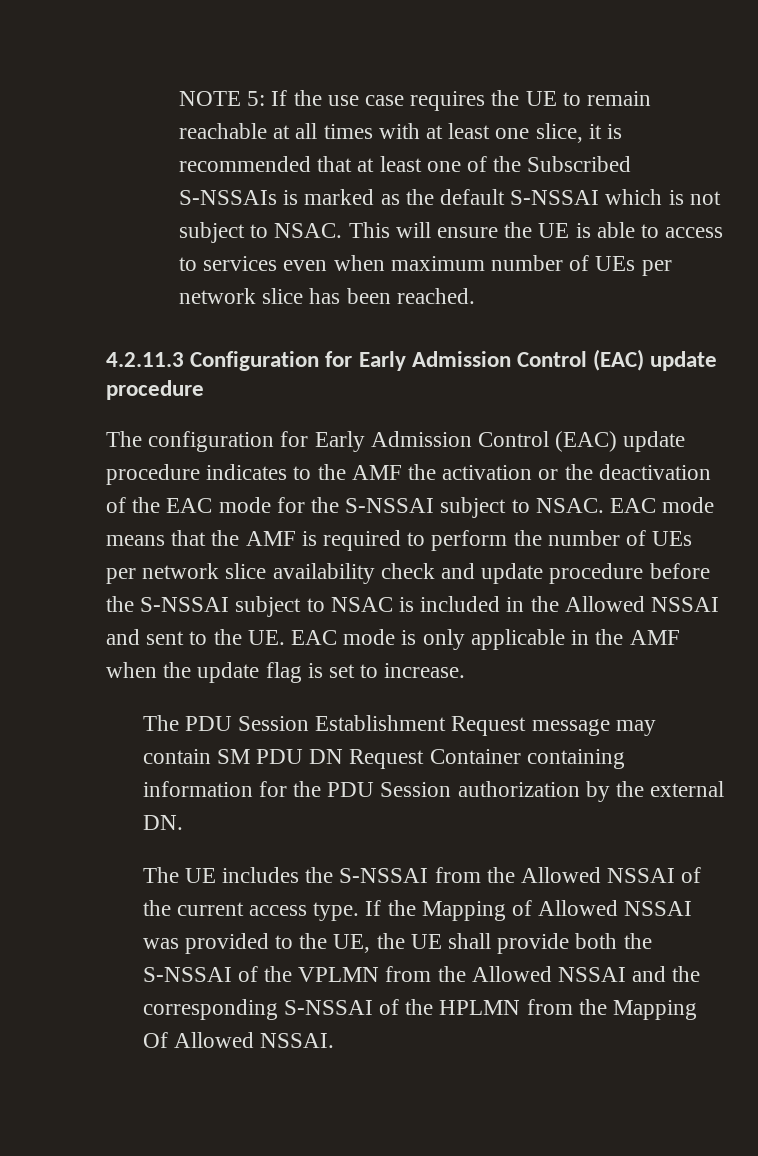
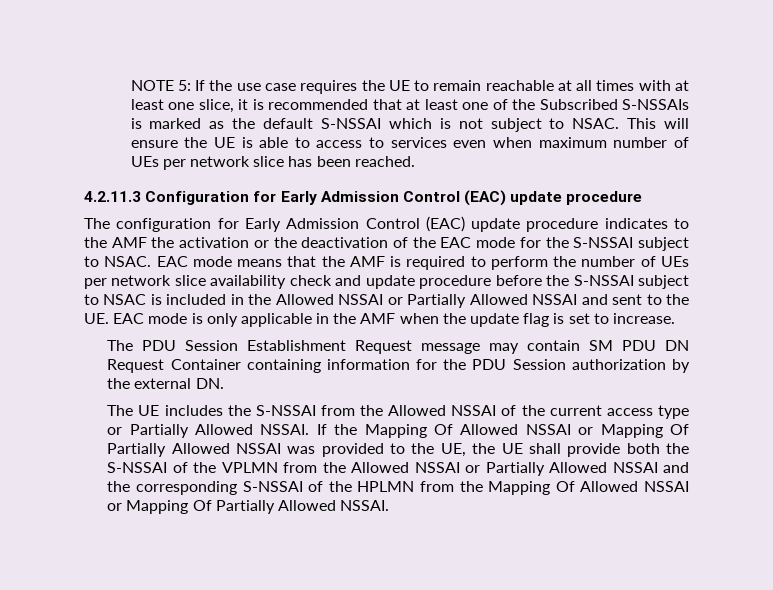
(720, 604) none -> [387,294,578,308] or Partially Allowed NSSAI
[313,900,532,921] type. If the Mapping of -> [657,405,689,419] [107,424,689,438] [107,443,167,457] type or Partially Allowed NSSAI. If the Mapping Of Allowed NSSAI or Mapping Of Partially
(626, 974) none -> [465,462,658,476] or Partially Allowed NSSAI
(254, 1040) none -> [643,481,689,492] [107,500,337,514] NSSAI or Mapping Of Partially Allowed

